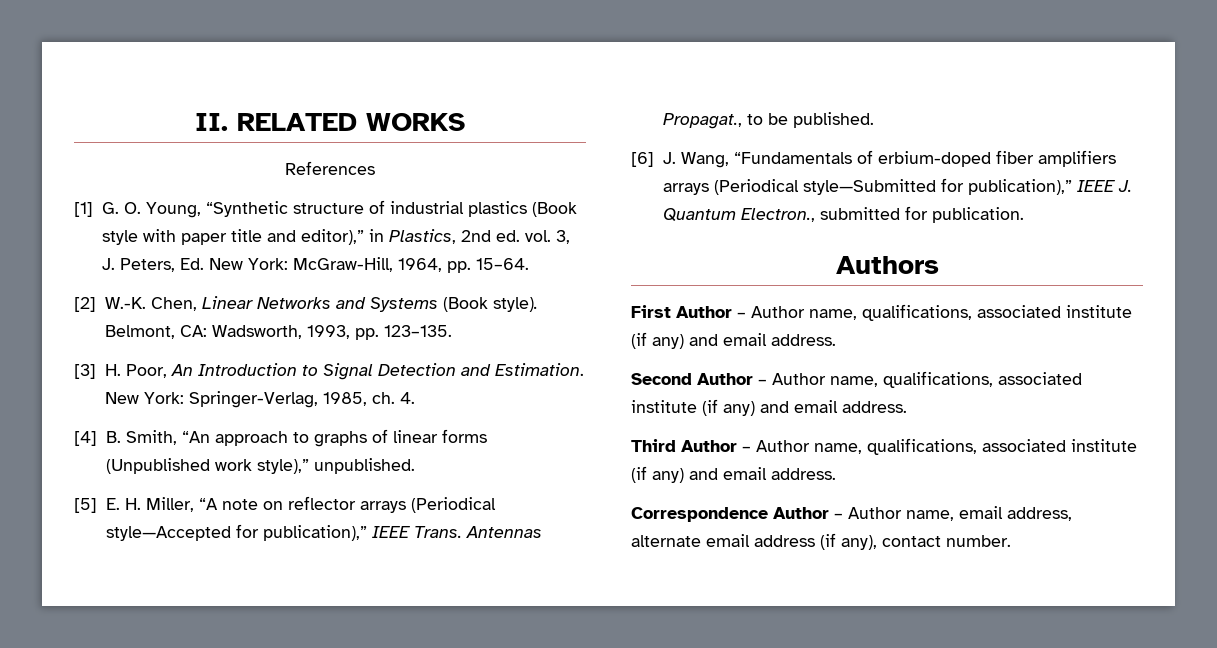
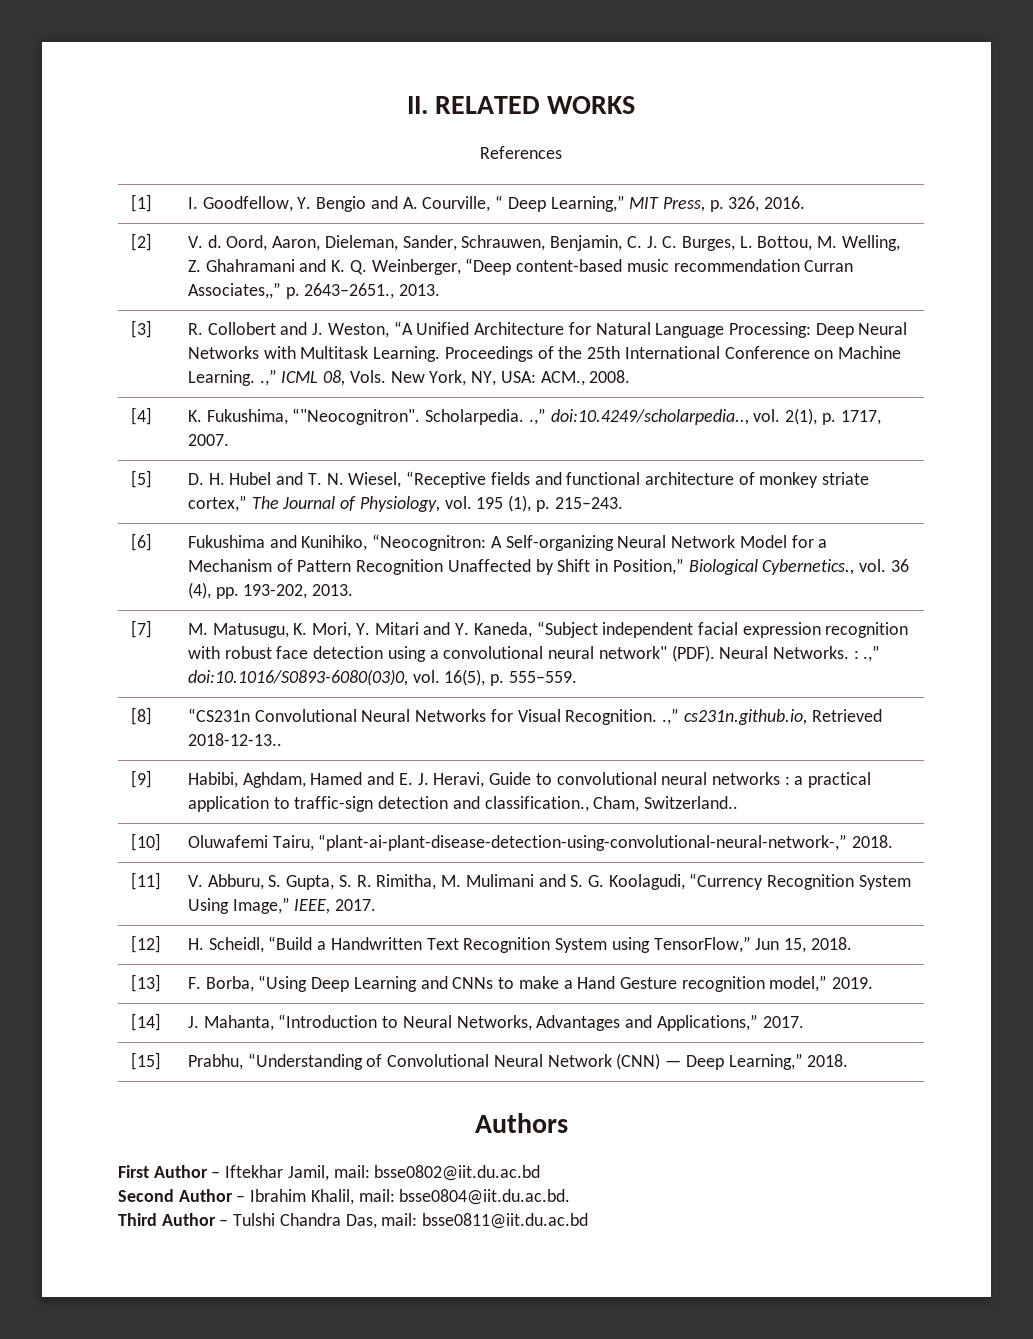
[74,200,577,218] [101,229,570,245] [101,257,529,273] [74,296,538,312] [104,325,452,340] [74,363,584,380] [104,391,415,408] [74,429,487,447] [105,458,415,474] [74,496,496,513] [105,524,542,541] [662,112,874,129] [631,150,1116,168] [662,178,1132,195] [662,206,1024,223] [835,256,939,274] [631,304,1132,321] [631,332,836,349] [631,371,1082,388] [631,399,907,416] [631,438,1137,455] [631,466,836,483] [631,506,1072,522] [631,533,1011,550] // [1] G. O. Young, “Synthetic structure of industrial plastics (Book style with paper title and editor),” in Plastics, 2nd ed. vol. 3, J. Peters, Ed. New York: McGraw-Hill, 1964, pp. 15–64. // [2] W.-K. Chen, Linear Networks and Systems (Book style). Belmont, CA: Wadsworth, 1993, pp. 123–135. // [3] H. Poor, An Introduction to Signal Detection and Estimation. New York: Springer-Verlag, 1985, ch. 4. // [4] B. Smith, “An approach to graphs of linear forms (Unpublished work style),” unpublished. // [5] E. H. Miller, “A note on reflector arrays (Periodical style—Accepted for publication),” IEEE Trans. Antennas Propagat., to be published. // [6] J. Wang, “Fundamentals of erbium-doped fiber amplifiers arrays (Periodical style—Submitted for publication),” IEEE J. Quantum Electron., submitted for publication. // Authors // First Author – Author name, qualifications, associated institute (if any) and email address. // Second Author – Author name, qualifications, associated institute (if any) and email address. // Third Author – Author name, qualifications, associated institute (if any) and email address. // Correspondence Author – Author name, email address, alternate email address (if any), contact number. -> [131,194,153,212] [188,195,806,212] [131,233,153,251] [188,235,900,251] [188,258,854,275] [188,282,441,299] [131,320,153,338] [188,321,908,338] [188,346,901,362] [188,369,631,386] [131,407,153,425] [188,408,881,425] [188,434,230,446] [131,470,153,488] [188,471,870,488] [188,495,623,512] [131,533,153,551] [188,534,828,551] [188,558,909,575] [188,582,354,599] [131,620,153,638] [188,621,909,638] [188,645,881,662] [188,669,577,686] [131,707,153,725] [188,708,882,725] [188,733,283,746] [131,770,153,788] [188,772,872,788] [188,796,739,812] [131,833,162,851] [188,834,894,851] [131,872,162,890] [188,873,911,890] [188,897,377,914] [131,935,162,953] [188,936,852,953] [131,974,162,992] [188,975,874,992] [131,1013,162,1031] [188,1014,804,1031] [131,1052,162,1070] [188,1053,849,1070] [474,1113,568,1133] [118,1165,541,1181] [118,1189,571,1205] [118,1213,589,1229] // [1] | I. Goodfellow, Y. Bengio and A. Courville, “ Deep Learning,” MIT Press, p. 326, 2016. // [2] | V. d. Oord, Aaron, Dieleman, Sander, Schrauwen, Benjamin, C. J. C. Burges, L. Bottou, M. Welling, Z. Ghahramani and K. Q. Weinberger, “Deep content-based music recommendation Curran Associates,,” p. 2643–2651., 2013. // [3] | R. Collobert and J. Weston, “A Unified Architecture for Natural Language Processing: Deep Neural Networks with Multitask Learning. Proceedings of the 25th International Conference on Machine Learning. .,” ICML 08, Vols. New York, NY, USA: ACM., 2008. // [4] | K. Fukushima, “"Neocognitron". Scholarpedia. .,” doi:10.4249/scholarpedia.., vol. 2(1), p. 1717, 2007. // [5] | D. H. Hubel and T. N. Wiesel, “Receptive fields and functional architecture of monkey striate cortex,” The Journal of Physiology, vol. 195 (1), p. 215–243. // [6] | Fukushima and Kunihiko, “Neocognitron: A Self-organizing Neural Network Model for a Mechanism of Pattern Recognition Unaffected by Shift in Position,” Biological Cybernetics., vol. 36 (4), pp. 193-202, 2013. // [7] | M. Matusugu, K. Mori, Y. Mitari and Y. Kaneda, “Subject independent facial expression recognition with robust face detection using a convolutional neural network" (PDF). Neural Networks. : .,” doi:10.1016/S0893-6080(03)0, vol. 16(5), p. 555–559. // [8] | “CS231n Convolutional Neural Networks for Visual Recognition. .,” cs231n.github.io, Retrieved 2018-12-13.. // [9] | Habibi, Aghdam, Hamed and E. J. Heravi, Guide to convolutional neural networks : a practical application to traffic-sign detection and classification., Cham, Switzerland.. // [10] | Oluwafemi Tairu, “plant-ai-plant-disease-detection-using-convolutional-neural-network-,” 2018. // [11] | V. Abburu, S. Gupta, S. R. Rimitha, M. Mulimani and S. G. Koolagudi, “Currency Recognition System Using Image,” IEEE, 2017. // [12] | H. Scheidl, “Build a Handwritten Text Recognition System using TensorFlow,” Jun 15, 2018. // [13] | F. Borba, “Using Deep Learning and CNNs to make a Hand Gesture recognition model,” 2019. // [14] | J. Mahanta, “Introduction to Neural Networks, Advantages and Applications,” 2017. // [15] | Prabhu, “Understanding of Convolutional Neural Network (CNN) — Deep Learning,” 2018. // Authors // First Author – Iftekhar Jamil, mail: bsse0802@iit.du.ac.bd // Second Author – Ibrahim Khalil, mail: bsse0804@iit.du.ac.bd. // Third Author – Tulshi Chandra Das, mail: bsse0811@iit.du.ac.bd

